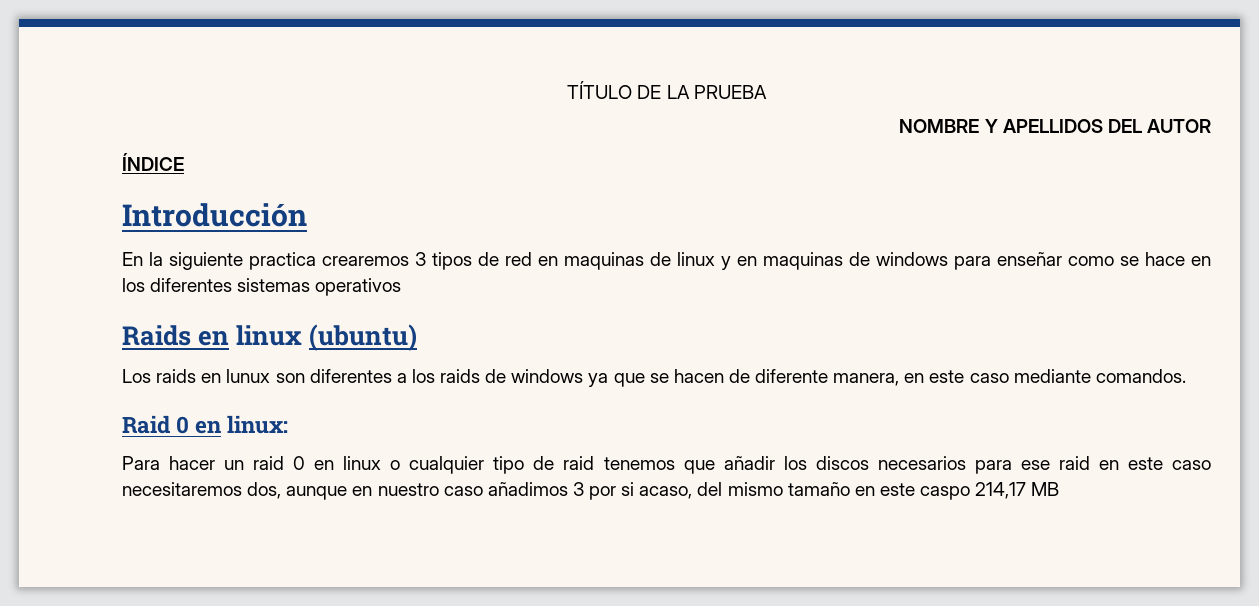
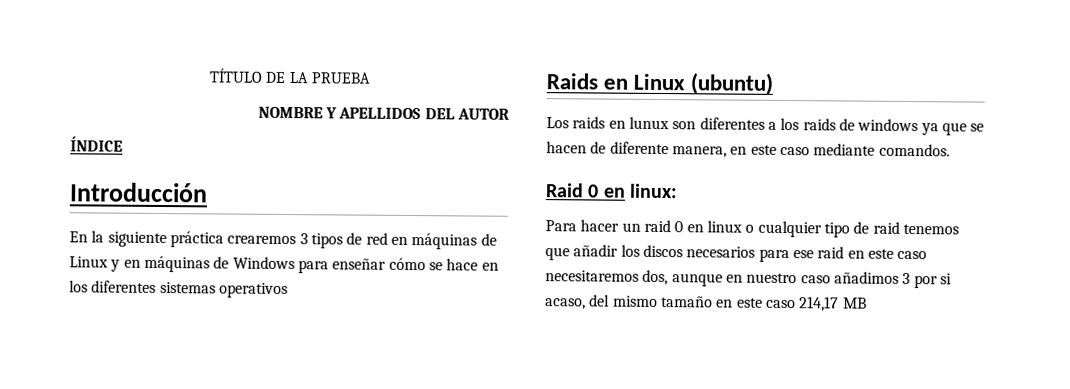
[249,252,316,270] practica -> [169,231,224,248] práctica
[564,252,948,270] maquinas de linux y en maquinas de windows -> [411,233,497,250] [69,255,295,273] máquinas de Linux y en máquinas de Windows
[1068,256,1114,266] como -> [388,257,426,271] cómo
[236,325,303,346] linux -> [633,73,686,91] Linux
[920,486,971,500] caspo -> [765,299,796,309] caso

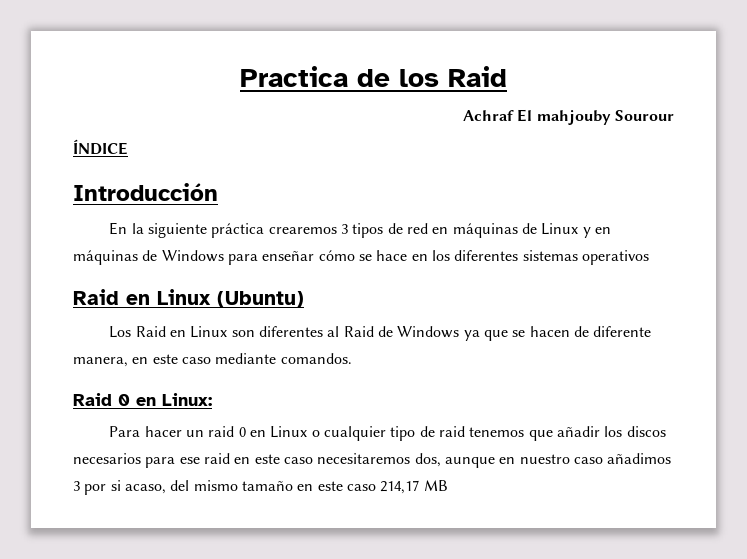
[209,68,370,84] [257,106,510,120] TÍTULO DE LA PRUEBA // NOMBRE Y APELLIDOS DEL AUTOR -> [240,66,507,87] [463,109,675,125] Practica de los Raid // Achraf El mahjouby Sourour
[546,72,774,95] Raids en Linux (ubuntu) -> [73,289,304,308] Raid en Linux (Ubuntu)
[572,116,919,132] raids en lunux son diferentes a los raids de windows -> [135,326,460,338] Raid en Linux son diferentes al Raid de Windows
[628,183,678,199] linux: -> [162,393,212,406] Linux:
[706,220,742,233] linux -> [270,426,308,438] Linux

